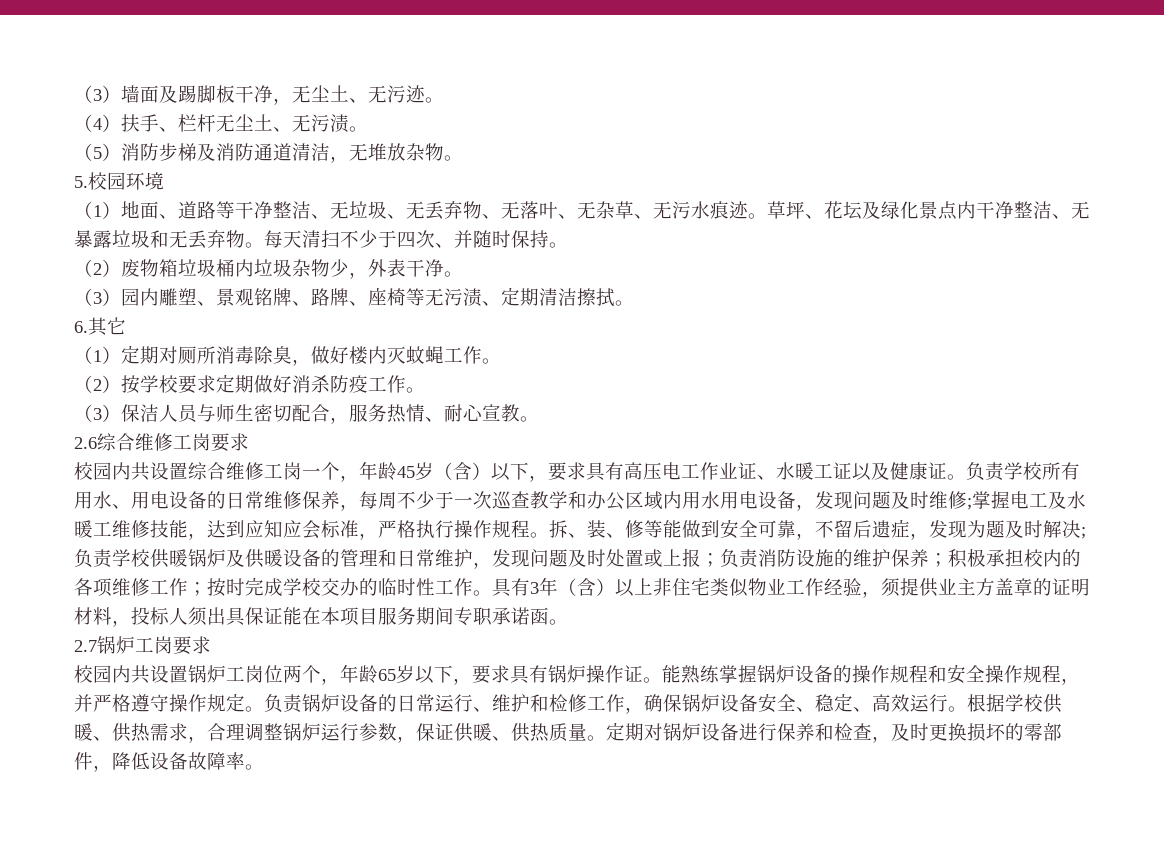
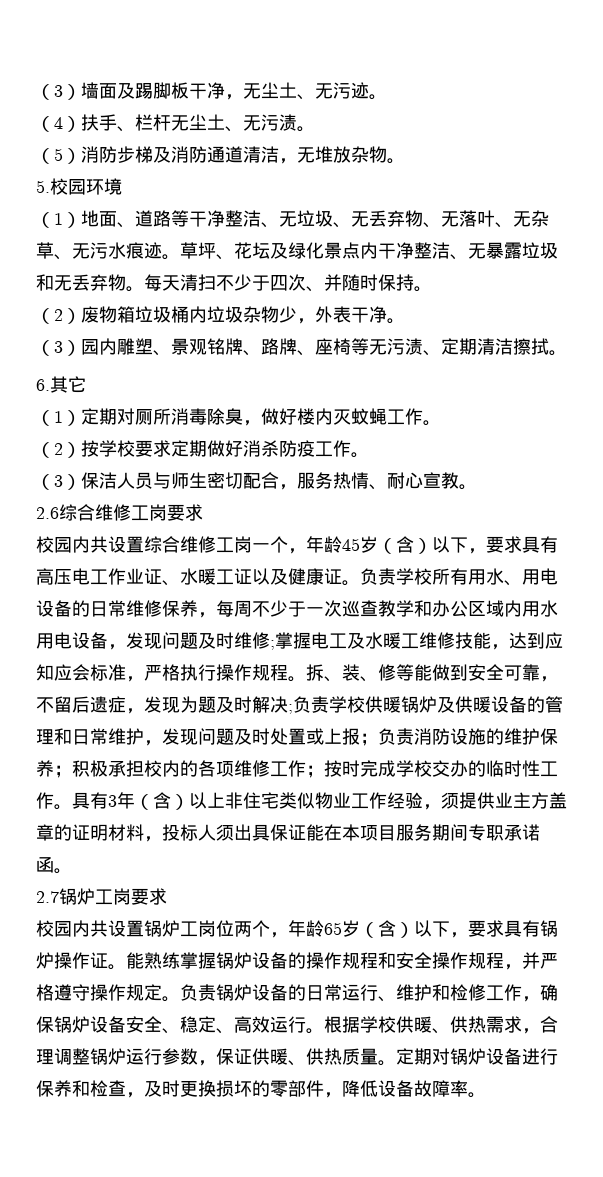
(415, 674) none -> [360,920,414,938] （含）

